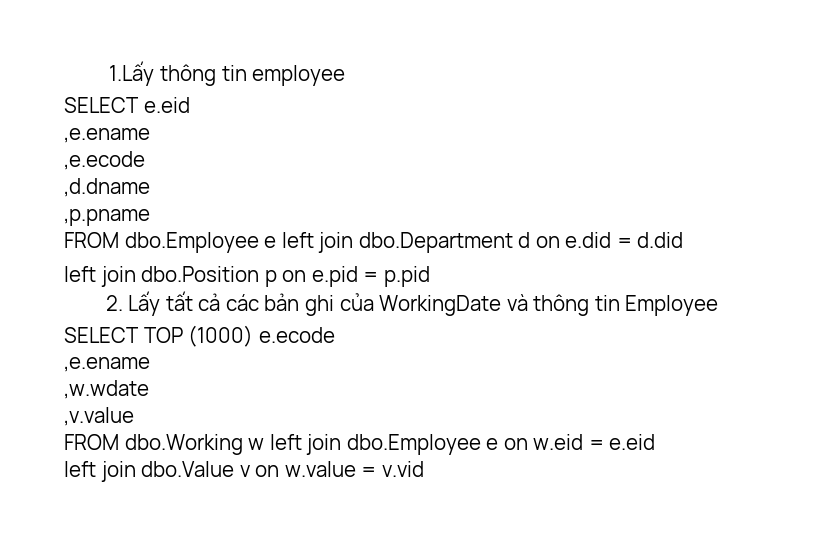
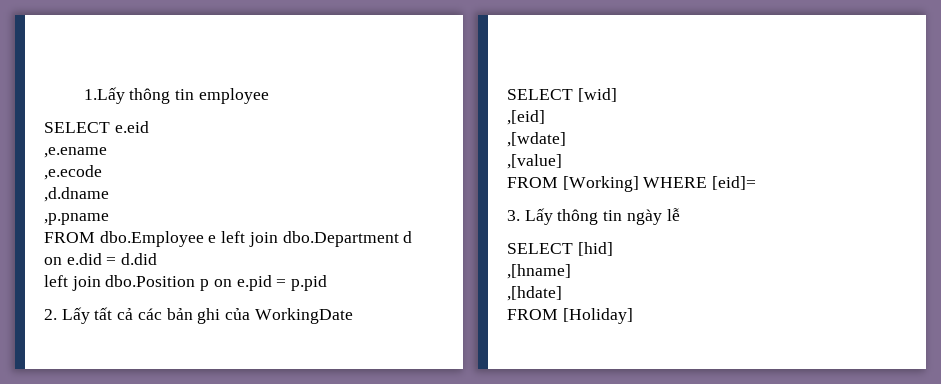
[506,294,719,316] [64,325,335,347] [64,357,150,372] [64,380,149,399] [64,407,134,426] [64,434,656,455] [64,461,424,482] và thông tin Employee // SELECT TOP (1000) e.ecode // ,e.ename // ,w.wdate // ,v.value // FROM dbo.Working w left join dbo.Employee e on w.eid = e.eid // left join dbo.Value v on w.value = v.vid -> [507,88,617,102] [507,110,545,125] [507,132,566,147] [507,154,562,169] [507,176,757,192] [507,208,680,225] [507,242,613,256] [507,264,571,279] [507,286,562,301] [507,308,633,324] // SELECT [wid] // ,[eid] // ,[wdate] // ,[value] // FROM [Working] WHERE [eid]= // 3. Lấy thông tin ngày lễ // SELECT [hid] // ,[hname] // ,[hdate] // FROM [Holiday]

